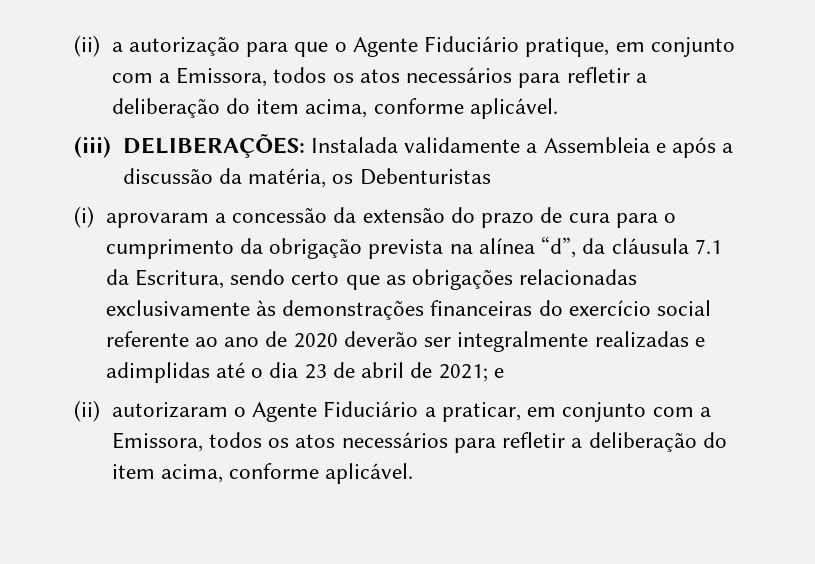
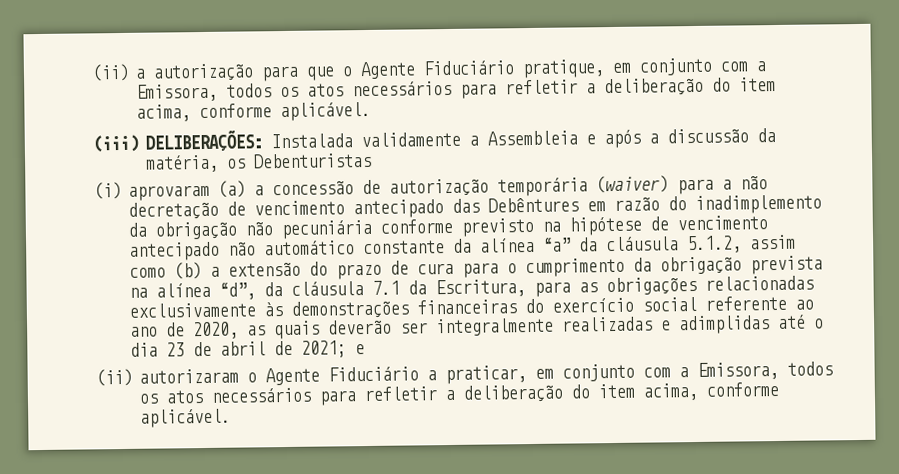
(209, 220) none -> [218,180,247,198] (a)
[333,207,357,223] da -> [362,175,769,197] [128,194,823,220] [128,215,769,240] [129,234,797,261] [129,262,221,280] de autorização temporária (waiver) para a não decretação de vencimento antecipado das Debêntures em razão do inadimplemento da obrigação não pecuniária conforme previsto na hipótese de vencimento antecipado não automático constante da alínea “a” da cláusula 5.1.2, assim como (b) a
[230,269,380,290] sendo certo que -> [534,281,572,297] para
[293,333,338,348] 2020 -> [193,320,321,340] 2020, as quais

